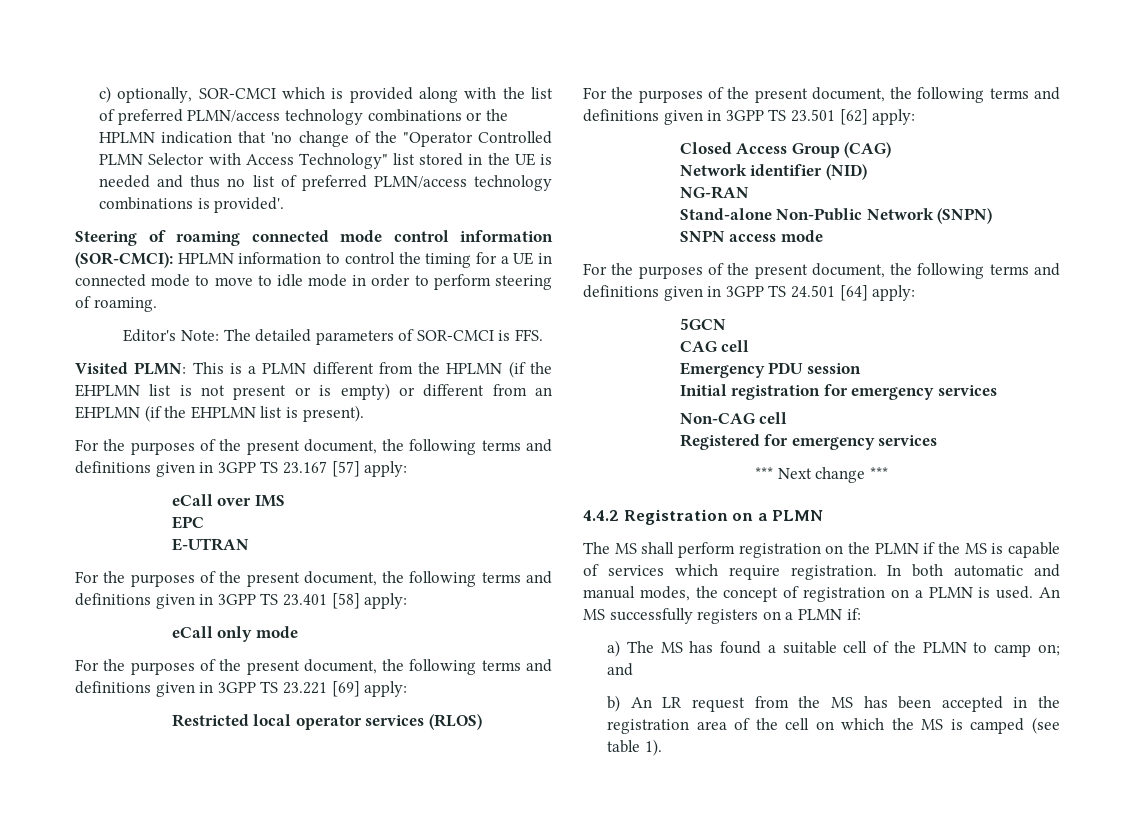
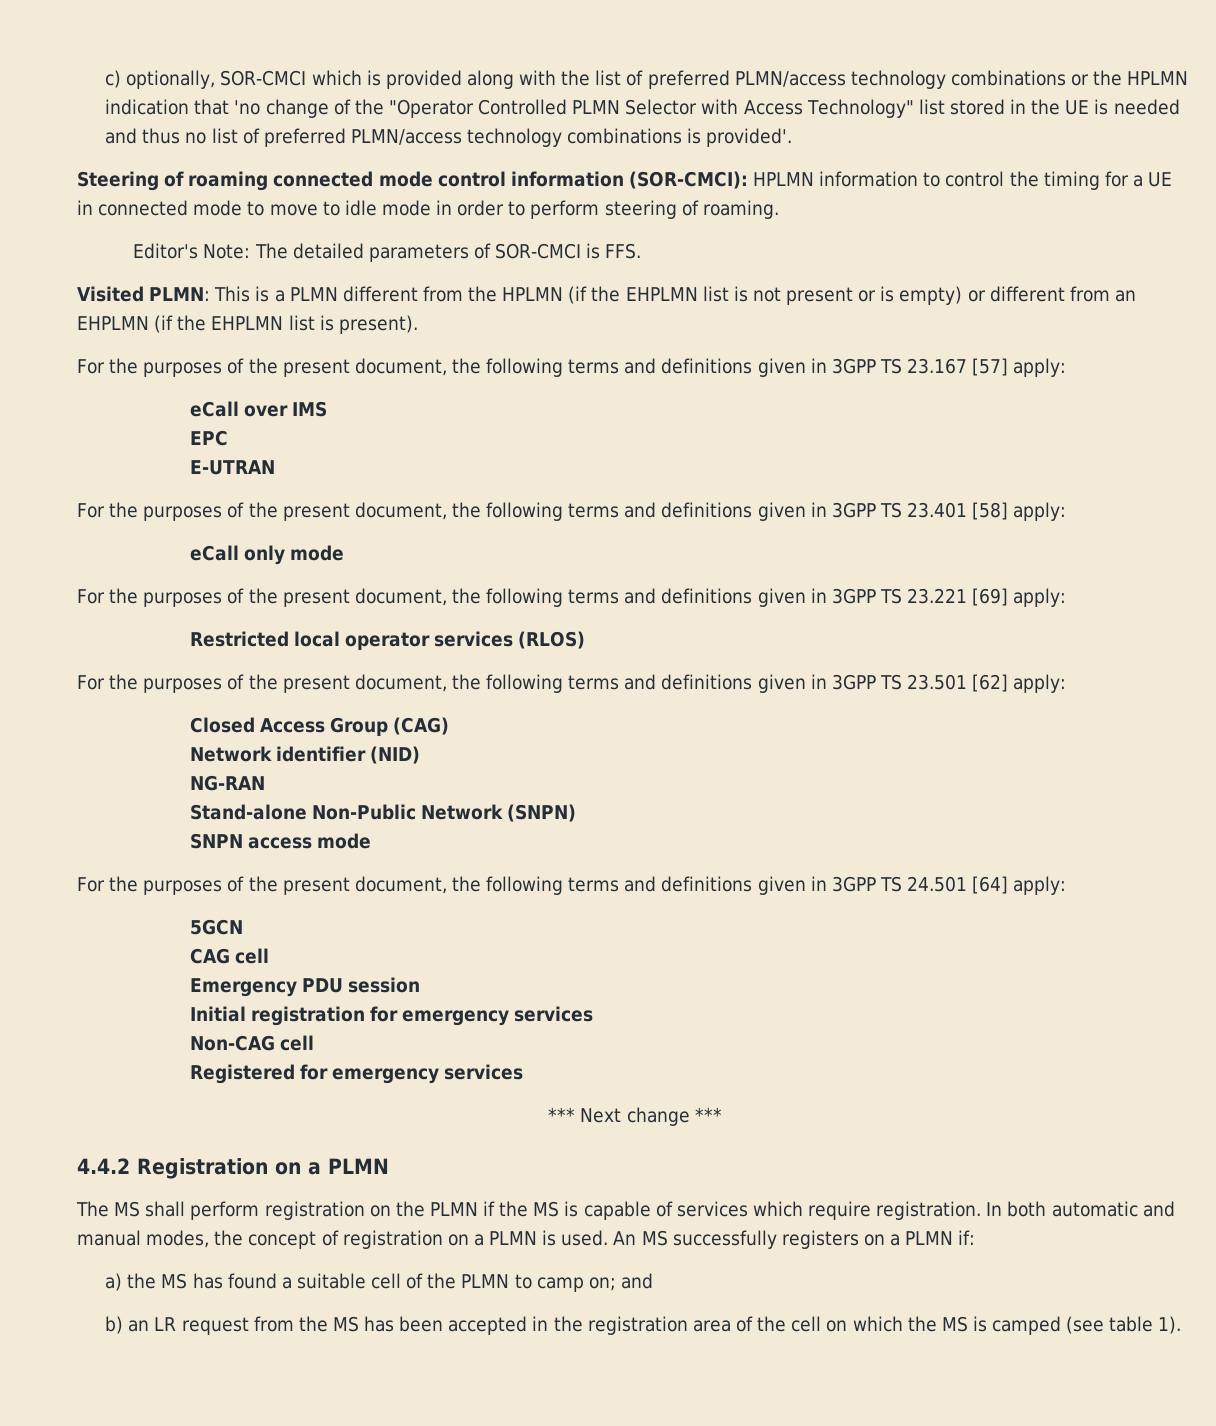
[626,641,654,653] The -> [127,1273,157,1289] the
[630,697,652,708] An -> [128,1320,150,1332] an

